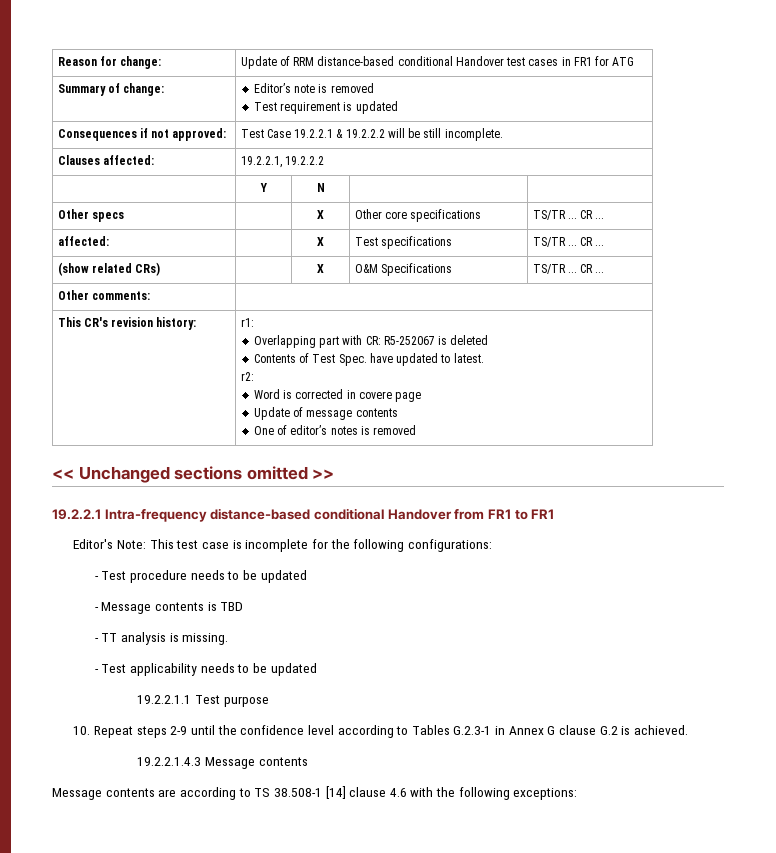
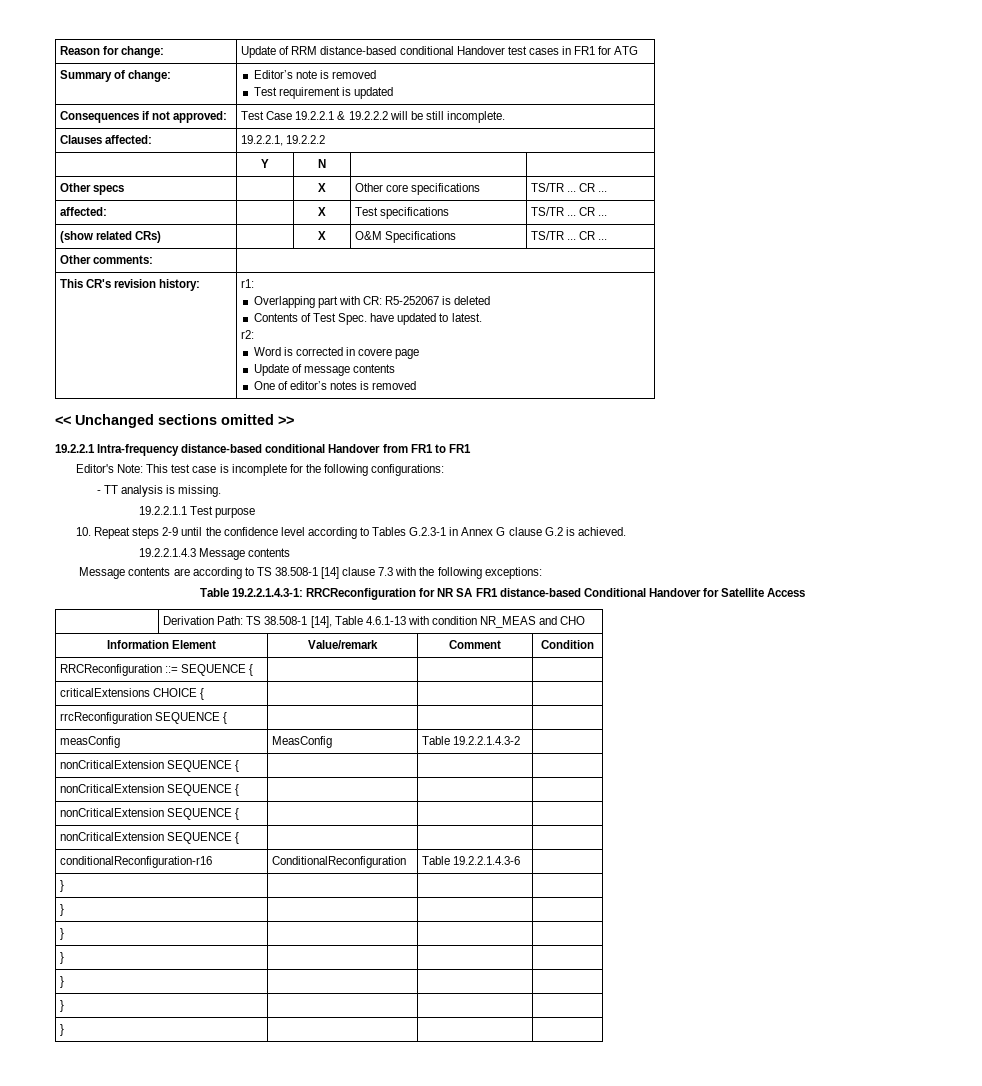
[94,570,307,583] [94,602,244,614] // - Test procedure needs to be updated // - Message contents is TBD -> (445, 470) none
[94,663,317,676] // - Test applicability needs to be updated -> (222, 491) none
[389,788,407,797] 4.6 -> [378,567,394,576] 7.3
(578, 794) none -> [199,588,806,600] [163,616,586,628] [106,640,217,649] [308,640,378,649] [449,640,501,649] [541,640,594,649] [60,664,254,676] [60,688,205,700] [60,712,228,724] [60,736,121,748] [272,736,333,748] [422,736,521,745] [60,760,240,772] [60,784,240,796] [60,808,240,820] [60,832,240,844] [60,856,213,868] [272,856,407,868] [422,856,521,865] [60,880,65,892] [60,904,65,916] [60,928,65,940] [60,952,65,964] [60,976,65,988] [60,1000,65,1012] [60,1024,65,1036] // Table 19.2.2.1.4.3-1: RRCReconfiguration for NR SA FR1 distance-based Conditional Handover for Satellite Access // | Derivation Path: TS 38.508-1 [14], Table 4.6.1-13 with condition NR_MEAS and CHO // Information Element | Value/remark | Comment | Condition // RRCReconfiguration ::= SEQUENCE { | | | // criticalExtensions CHOICE { | | | // rrcReconfiguration SEQUENCE { | | | // measConfig | MeasConfig | Table 19.2.2.1.4.3-2 | // nonCriticalExtension SEQUENCE { | | | // nonCriticalExtension SEQUENCE { | | | // nonCriticalExtension SEQUENCE { | | | // nonCriticalExtension SEQUENCE { | | | // conditionalReconfiguration-r16 | ConditionalReconfiguration | Table 19.2.2.1.4.3-6 | // } | | | // } | | | // } | | | // } | | | // } | | | // } | | | // } | | |

